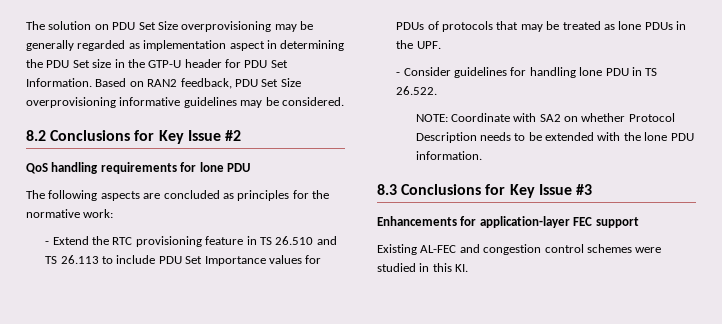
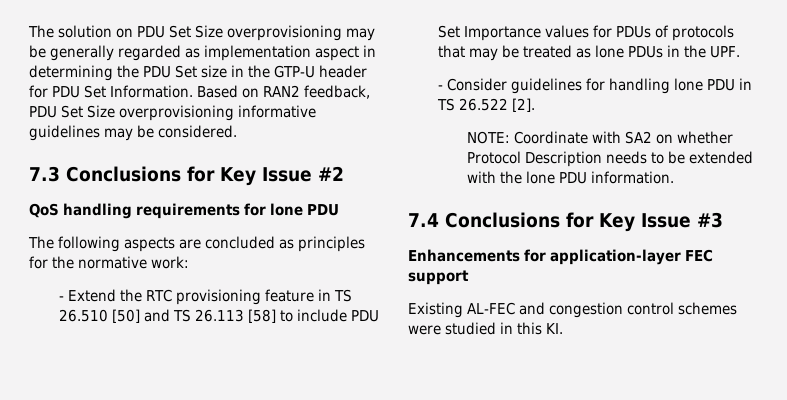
[26,130,46,141] 8.2 -> [29,166,60,182] 7.3
(314, 240) none -> [111,309,140,323] [50]
(99, 259) none -> [247,309,276,323] [58]
[396,86,438,95] 26.522. -> [458,98,535,112] 26.522 [2].
[377,184,397,195] 8.3 -> [408,213,439,227] 7.4

